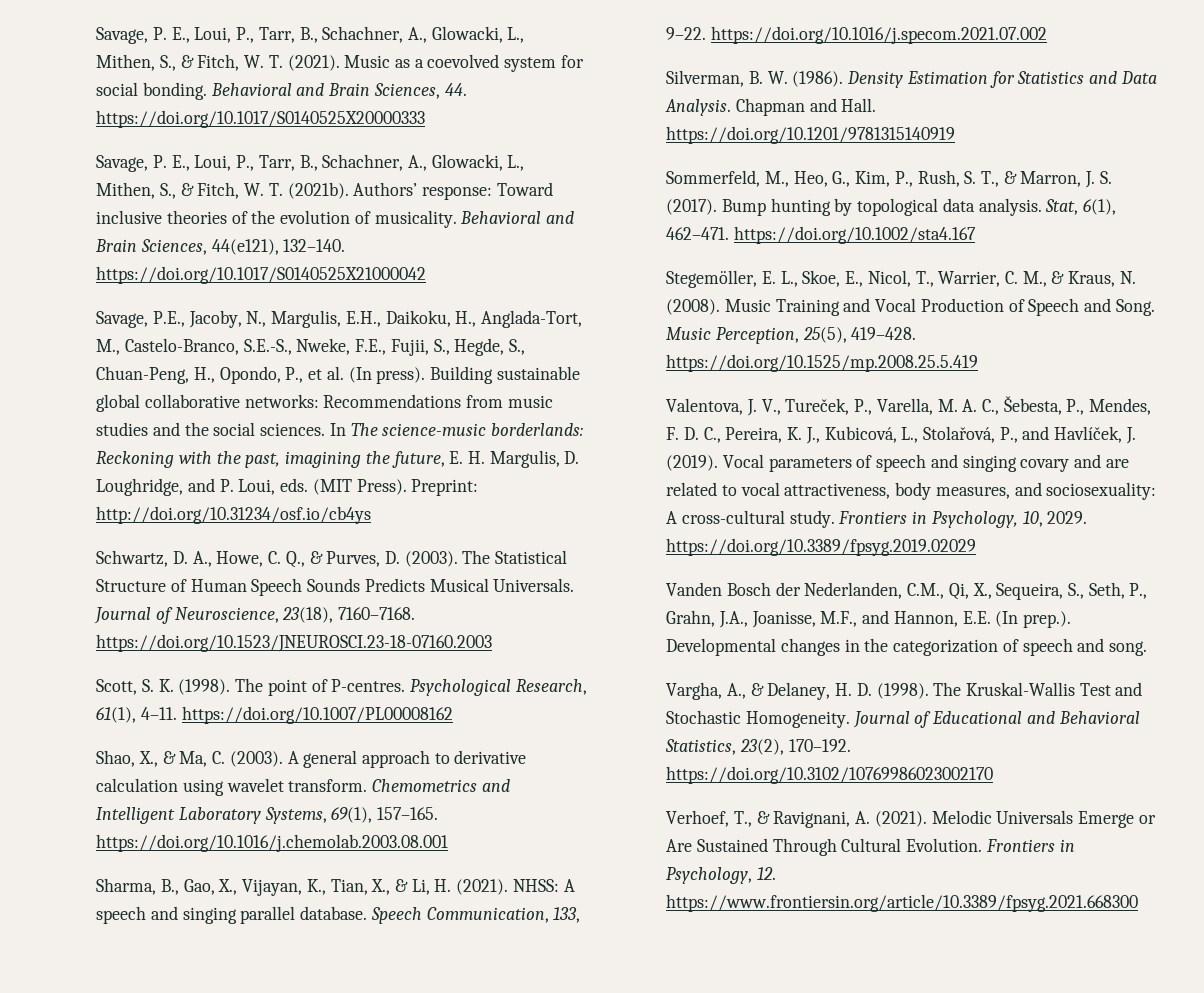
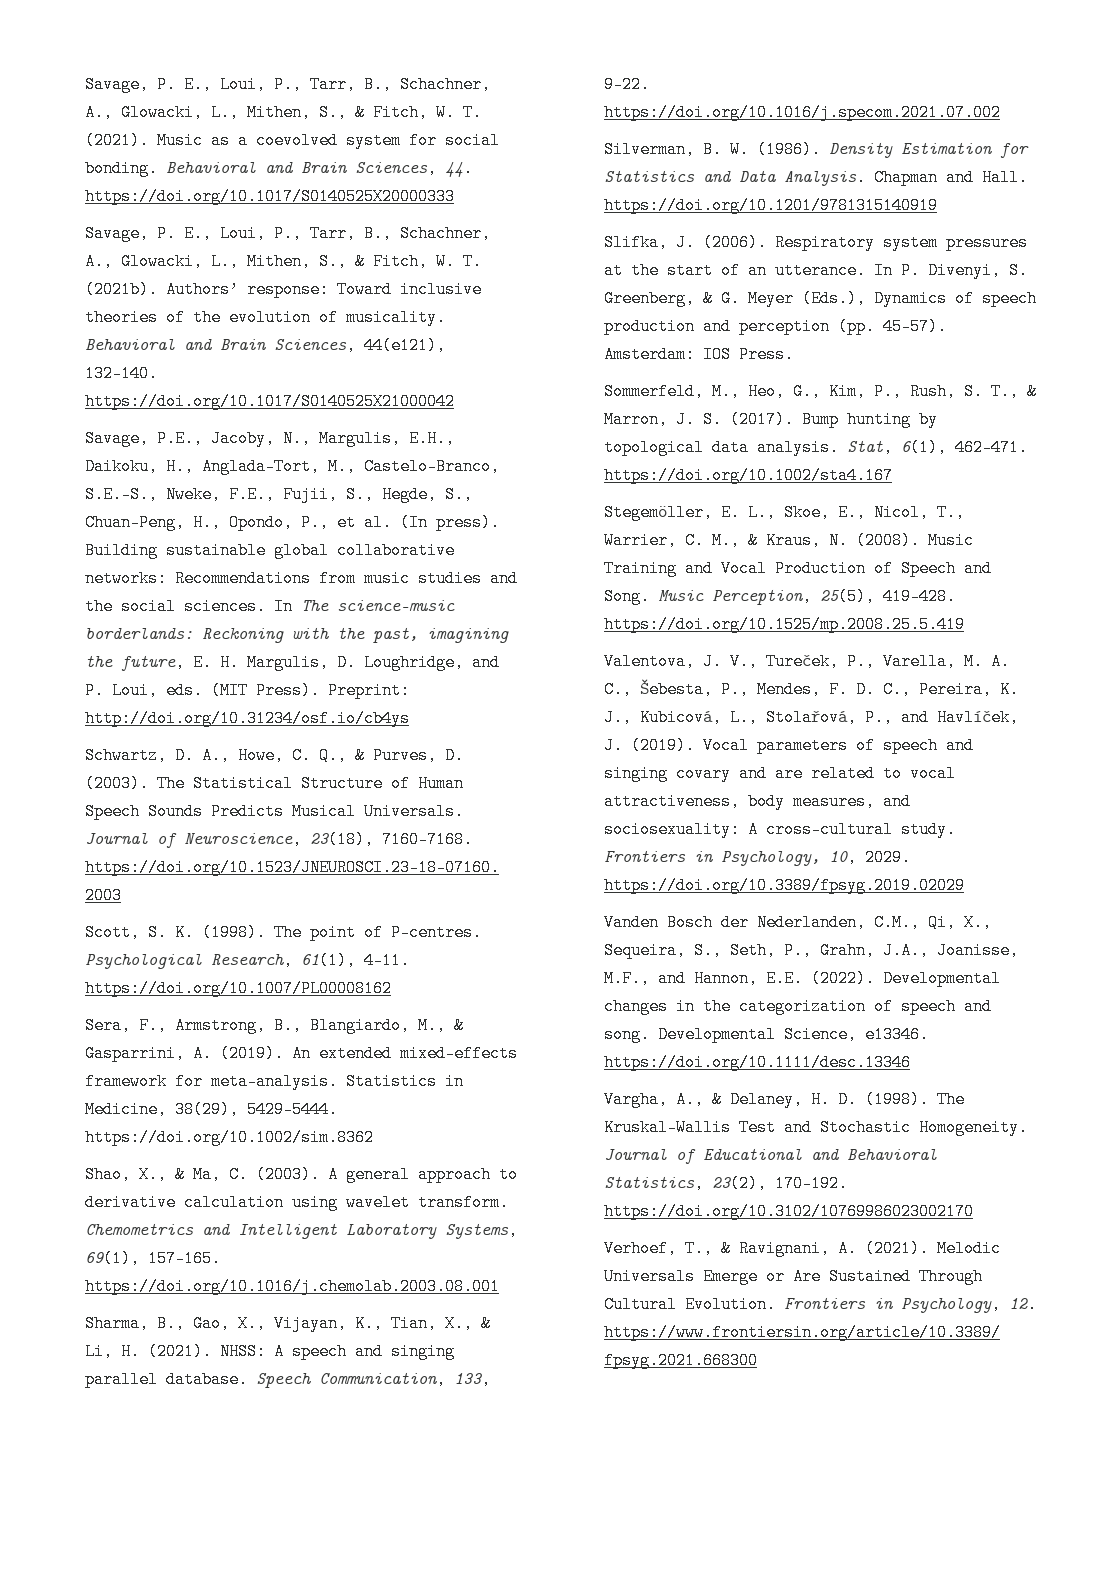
(453, 715) none -> [85,1017,465,1034] [85,1045,519,1062] [85,1073,465,1090] [85,1101,339,1118] [85,1129,375,1146] // Sera, F., Armstrong, B., Blangiardo, M., & Gasparrini, A. (2019). An extended mixed-effects framework for meta-analysis. Statistics in Medicine, 38(29), 5429–5444. https://doi.org/10.1002/sim.8362
(956, 135) none -> [604,234,1029,251] [604,262,1029,279] [604,290,1038,307] [604,318,948,335] [604,346,795,363] // Slifka, J. (2006). Respiratory system pressures at the start of an utterance. In P. Divenyi, S. Greenberg, & G. Meyer (Eds.), Dynamics of speech production and perception (pp. 45-57). Amsterdam: IOS Press.
[995,611,1071,628] (In prep.). -> [811,970,876,987] (2022).
(1147, 648) none -> [658,1026,930,1043] [604,1054,912,1071] Developmental Science, e13346. https://doi.org/10.1111/desc.13346

